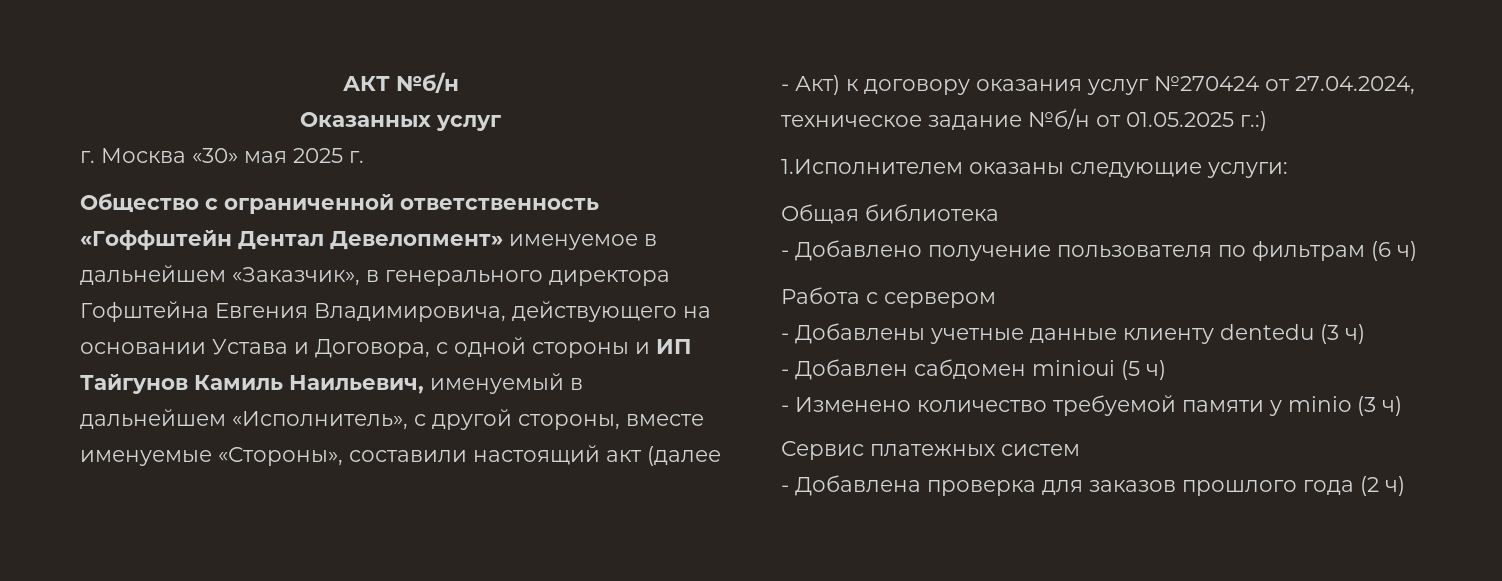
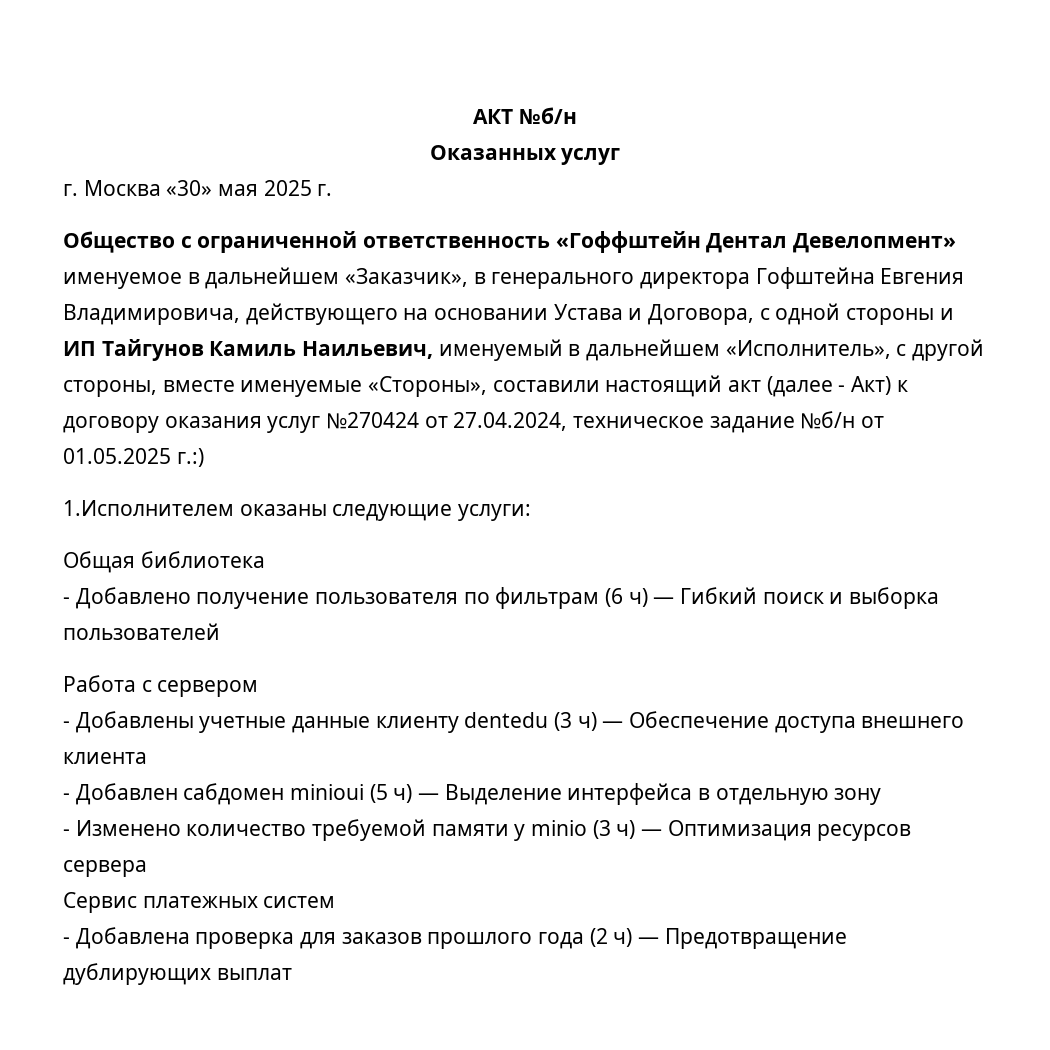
(1417, 251) none -> [653,587,940,609] [63,623,220,640] — Гибкий поиск и выборка пользователей
(1365, 334) none -> [602,711,965,733] [63,752,147,764] — Обеспечение доступа внешнего клиента
(1166, 370) none -> [418,783,882,805] — Выделение интерфейса в отдельную зону
(1402, 406) none -> [641,820,912,841] [63,860,147,877] — Оптимизация ресурсов сервера
(1405, 486) none -> [638,928,847,949] [63,963,292,985] — Предотвращение дублирующих выплат

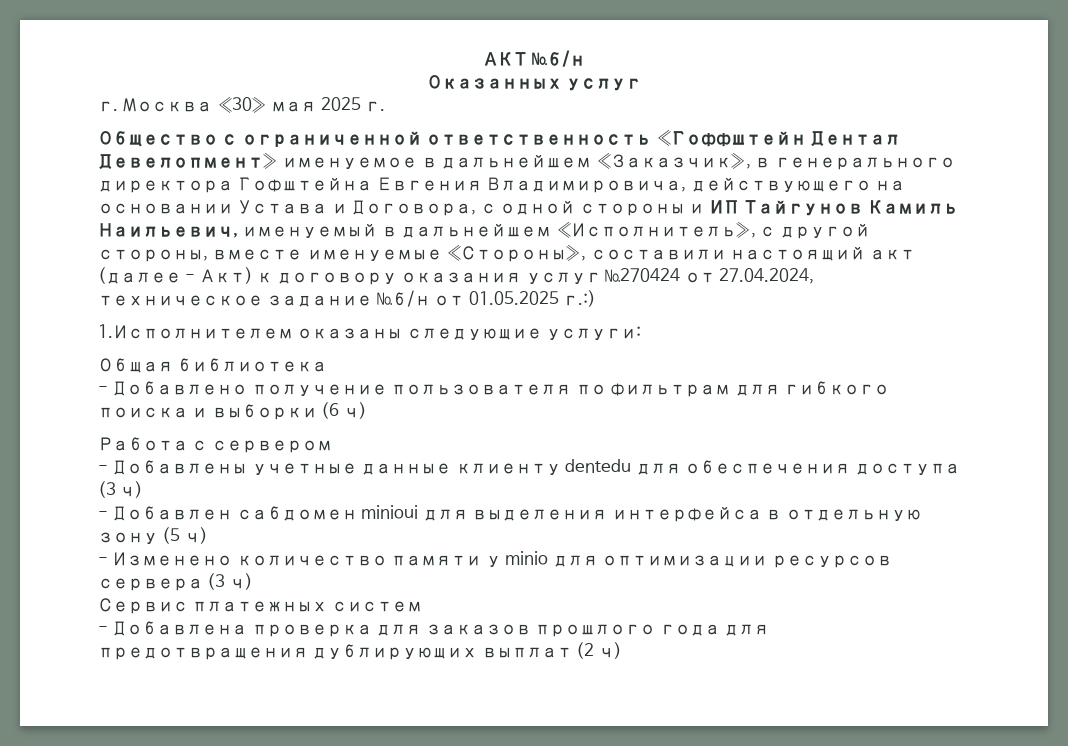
[605,587,940,609] [63,623,220,640] (6 ч) — Гибкий поиск и выборка пользователей -> [734,381,890,396] [98,402,367,420] для гибкого поиска и выборки (6 ч)
[554,711,965,733] [63,752,147,764] (3 ч) — Обеспечение доступа внешнего клиента -> [635,460,960,476] [98,481,144,498] для обеспечения доступа (3 ч)
[369,784,562,805] (5 ч) — Выделение -> [422,509,608,521] для выделения
(882, 796) none -> [162,527,208,544] (5 ч)
[312,819,427,841] требуемой -> (387, 560) none
[592,820,912,841] [63,860,147,877] (3 ч) — Оптимизация ресурсов сервера -> [552,555,892,568] [98,573,253,591] для оптимизации ресурсов сервера (3 ч)
[589,928,847,949] [63,963,292,985] (2 ч) — Предотвращение дублирующих выплат -> [724,624,770,636] [98,642,622,660] для предотвращения дублирующих выплат (2 ч)

